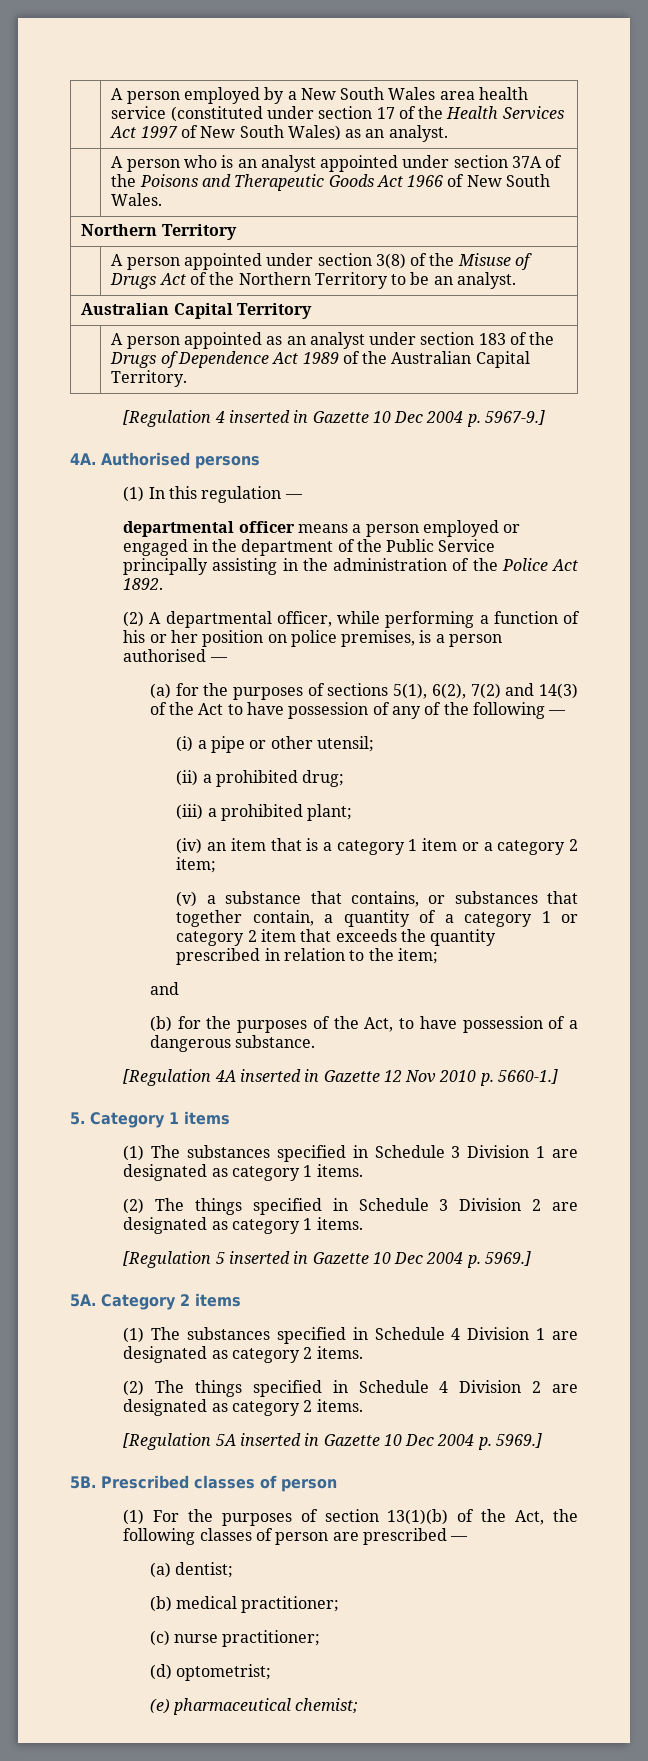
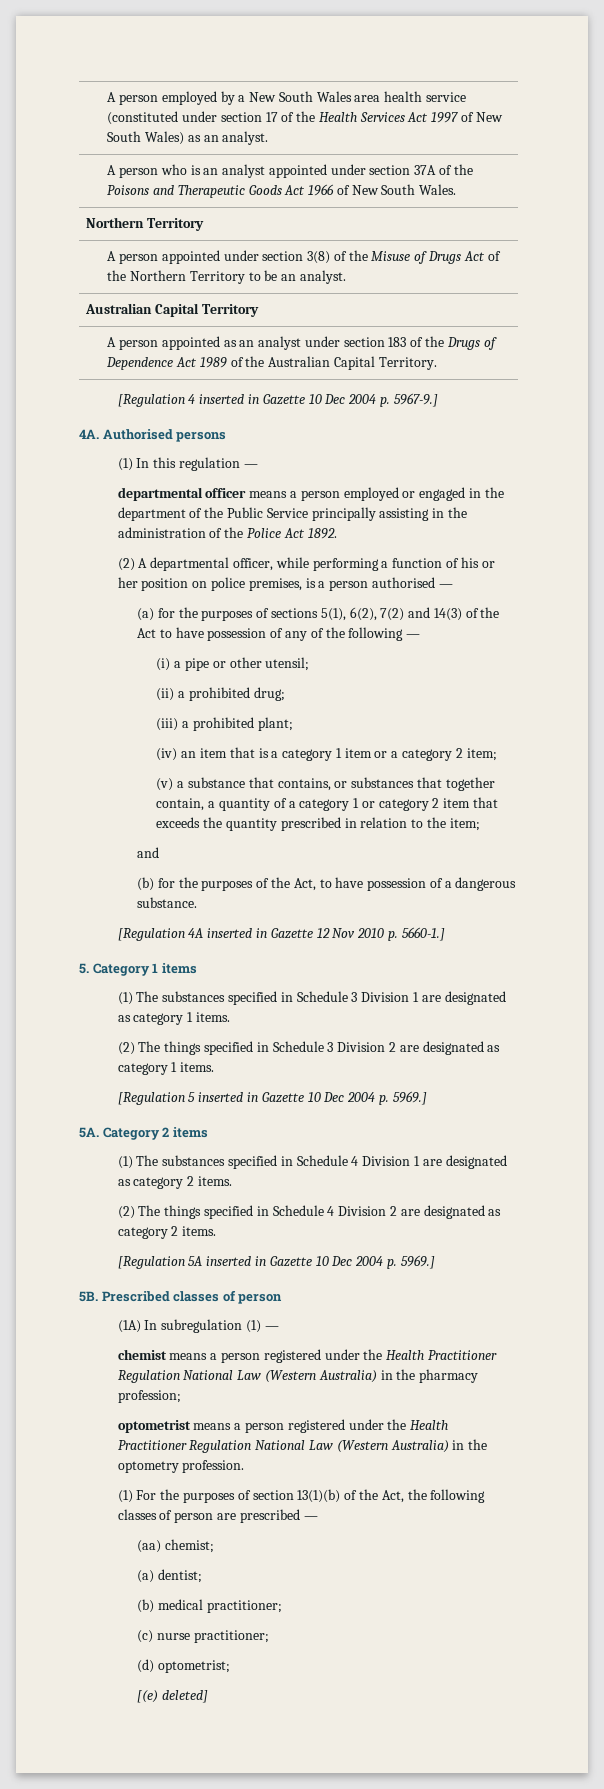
(337, 1485) none -> [117,1319,279,1333] [117,1349,497,1363] [117,1369,479,1383] [117,1390,181,1403] [117,1419,449,1433] [117,1439,488,1453] [117,1460,245,1473] // (1A) In subregulation (1) — // chemist means a person registered under the Health Practitioner Regulation National Law (Western Australia) in the pharmacy profession; // optometrist means a person registered under the Health Practitioner Regulation National Law (Western Australia) in the optometry profession.
(469, 1538) none -> [137,1539,214,1553] // (aa) chemist;
[149,1698,359,1715] (e) pharmaceutical chemist; -> [137,1690,208,1703] [(e) deleted]

